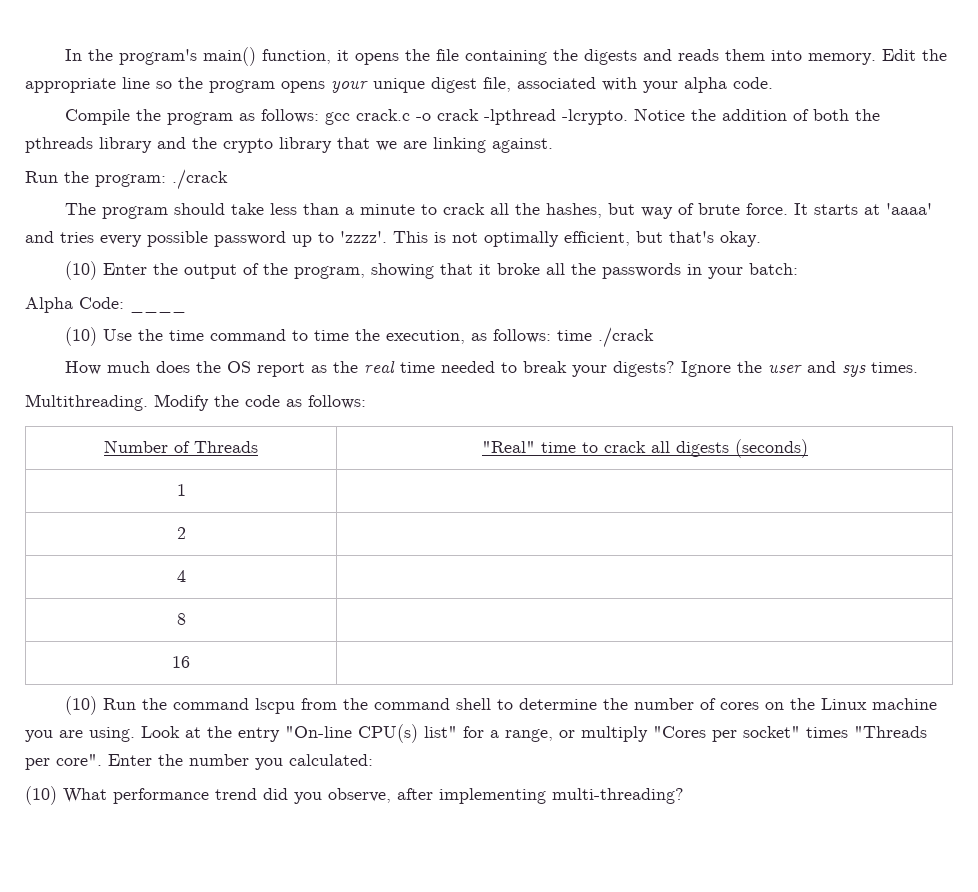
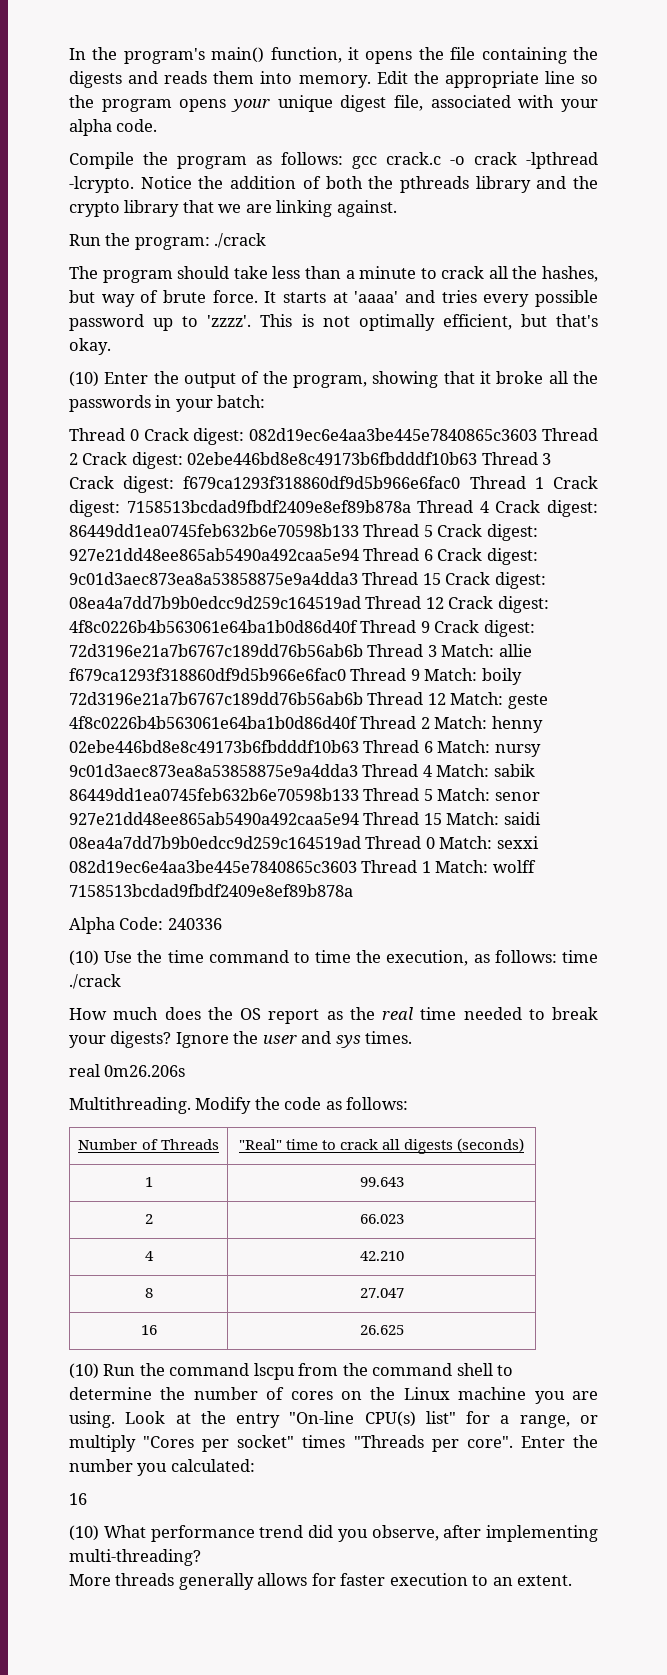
(798, 269) none -> [69,428,598,445] [69,452,552,469] [69,476,598,493] [69,500,599,517] [69,524,538,541] [69,548,538,565] [69,572,546,589] [69,596,549,613] [69,620,535,637] [69,644,532,657] [69,668,522,685] [69,692,548,709] [69,716,543,733] [69,740,541,757] [69,764,535,777] [69,788,540,801] [69,812,541,825] [69,836,539,849] [69,860,536,873] [69,884,353,897] // Thread 0 Crack digest: 082d19ec6e4aa3be445e7840865c3603 Thread 2 Crack digest: 02ebe446bd8e8c49173b6fbdddf10b63 Thread 3 Crack digest: f679ca1293f318860df9d5b966e6fac0 Thread 1 Crack digest: 7158513bcdad9fbdf2409e8ef89b878a Thread 4 Crack digest: 86449dd1ea0745feb632b6e70598b133 Thread 5 Crack digest: 927e21dd48ee865ab5490a492caa5e94 Thread 6 Crack digest: 9c01d3aec873ea8a53858875e9a4dda3 Thread 15 Crack digest: 08ea4a7dd7b9b0edcc9d259c164519ad Thread 12 Crack digest: 4f8c0226b4b563061e64ba1b0d86d40f Thread 9 Crack digest: 72d3196e21a7b6767c189dd76b56ab6b Thread 3 Match: allie f679ca1293f318860df9d5b966e6fac0 Thread 9 Match: boily 72d3196e21a7b6767c189dd76b56ab6b Thread 12 Match: geste 4f8c0226b4b563061e64ba1b0d86d40f Thread 2 Match: henny 02ebe446bd8e8c49173b6fbdddf10b63 Thread 6 Match: nursy 9c01d3aec873ea8a53858875e9a4dda3 Thread 4 Match: sabik 86449dd1ea0745feb632b6e70598b133 Thread 5 Match: senor 927e21dd48ee865ab5490a492caa5e94 Thread 15 Match: saidi 08ea4a7dd7b9b0edcc9d259c164519ad Thread 0 Match: sexxi 082d19ec6e4aa3be445e7840865c3603 Thread 1 Match: wolff 7158513bcdad9fbdf2409e8ef89b878a
[130,309,186,313] ____ -> [167,918,222,930] 240336
(918, 367) none -> [69,1064,186,1077] // real 0m26.206s
(186, 490) none -> [359,1177,404,1187] 99.643
(186, 533) none -> [359,1214,404,1224] 66.023
(186, 576) none -> [359,1251,404,1261] 42.210
(186, 619) none -> [359,1288,404,1298] 27.047
(190, 662) none -> [359,1325,404,1335] 26.625
(373, 760) none -> [69,1493,87,1505] // 16
(684, 796) none -> [69,1573,573,1590] // More threads generally allows for faster execution to an extent.

